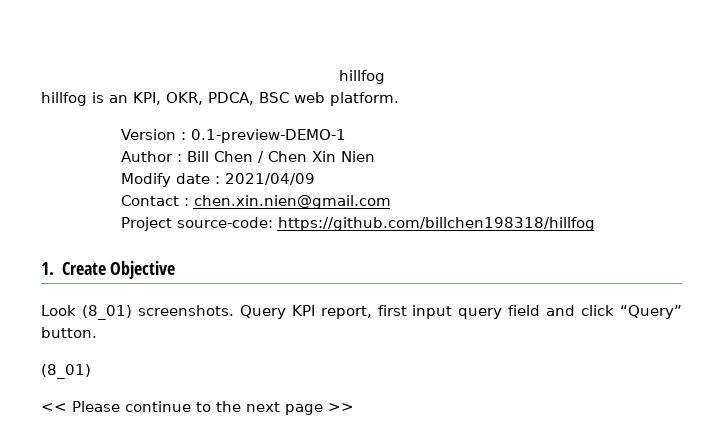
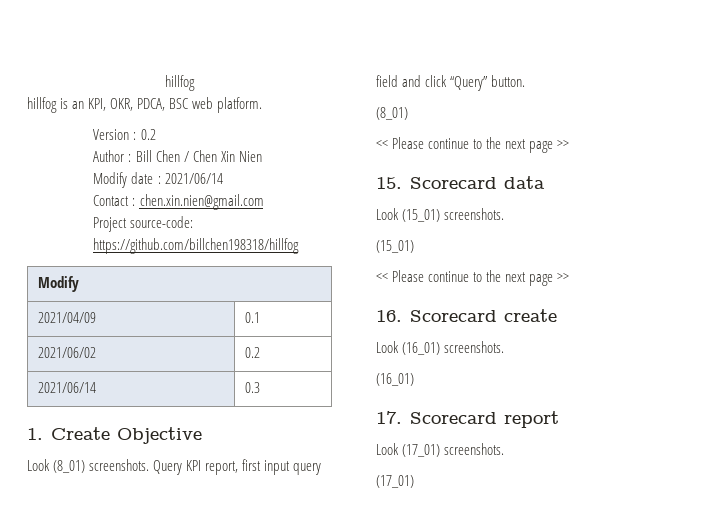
[191,129,347,143] 0.1-preview-DEMO-1 -> [140,129,156,140] 0.2
[224,173,315,185] 2021/04/09 -> [164,173,223,184] 2021/06/14
(595, 224) none -> [37,276,79,292] [37,312,96,323] [244,312,260,323] [37,347,96,358] [244,347,260,358] [37,382,96,393] [244,382,260,393] // Modify // 2021/04/09 | 0.1 // 2021/06/02 | 0.2 // 2021/06/14 | 0.3
(354, 407) none -> [376,176,545,189] [376,208,505,222] [376,240,414,253] [376,270,570,286] [376,309,557,322] [376,341,505,355] [376,373,414,386] [376,411,559,428] [376,443,505,457] [376,475,414,488] // 15. Scorecard data // Look (15_01) screenshots. // (15_01) // << Please continue to the next page >> // 16. Scorecard create // Look (16_01) screenshots. // (16_01) // 17. Scorecard report // Look (17_01) screenshots. // (17_01)

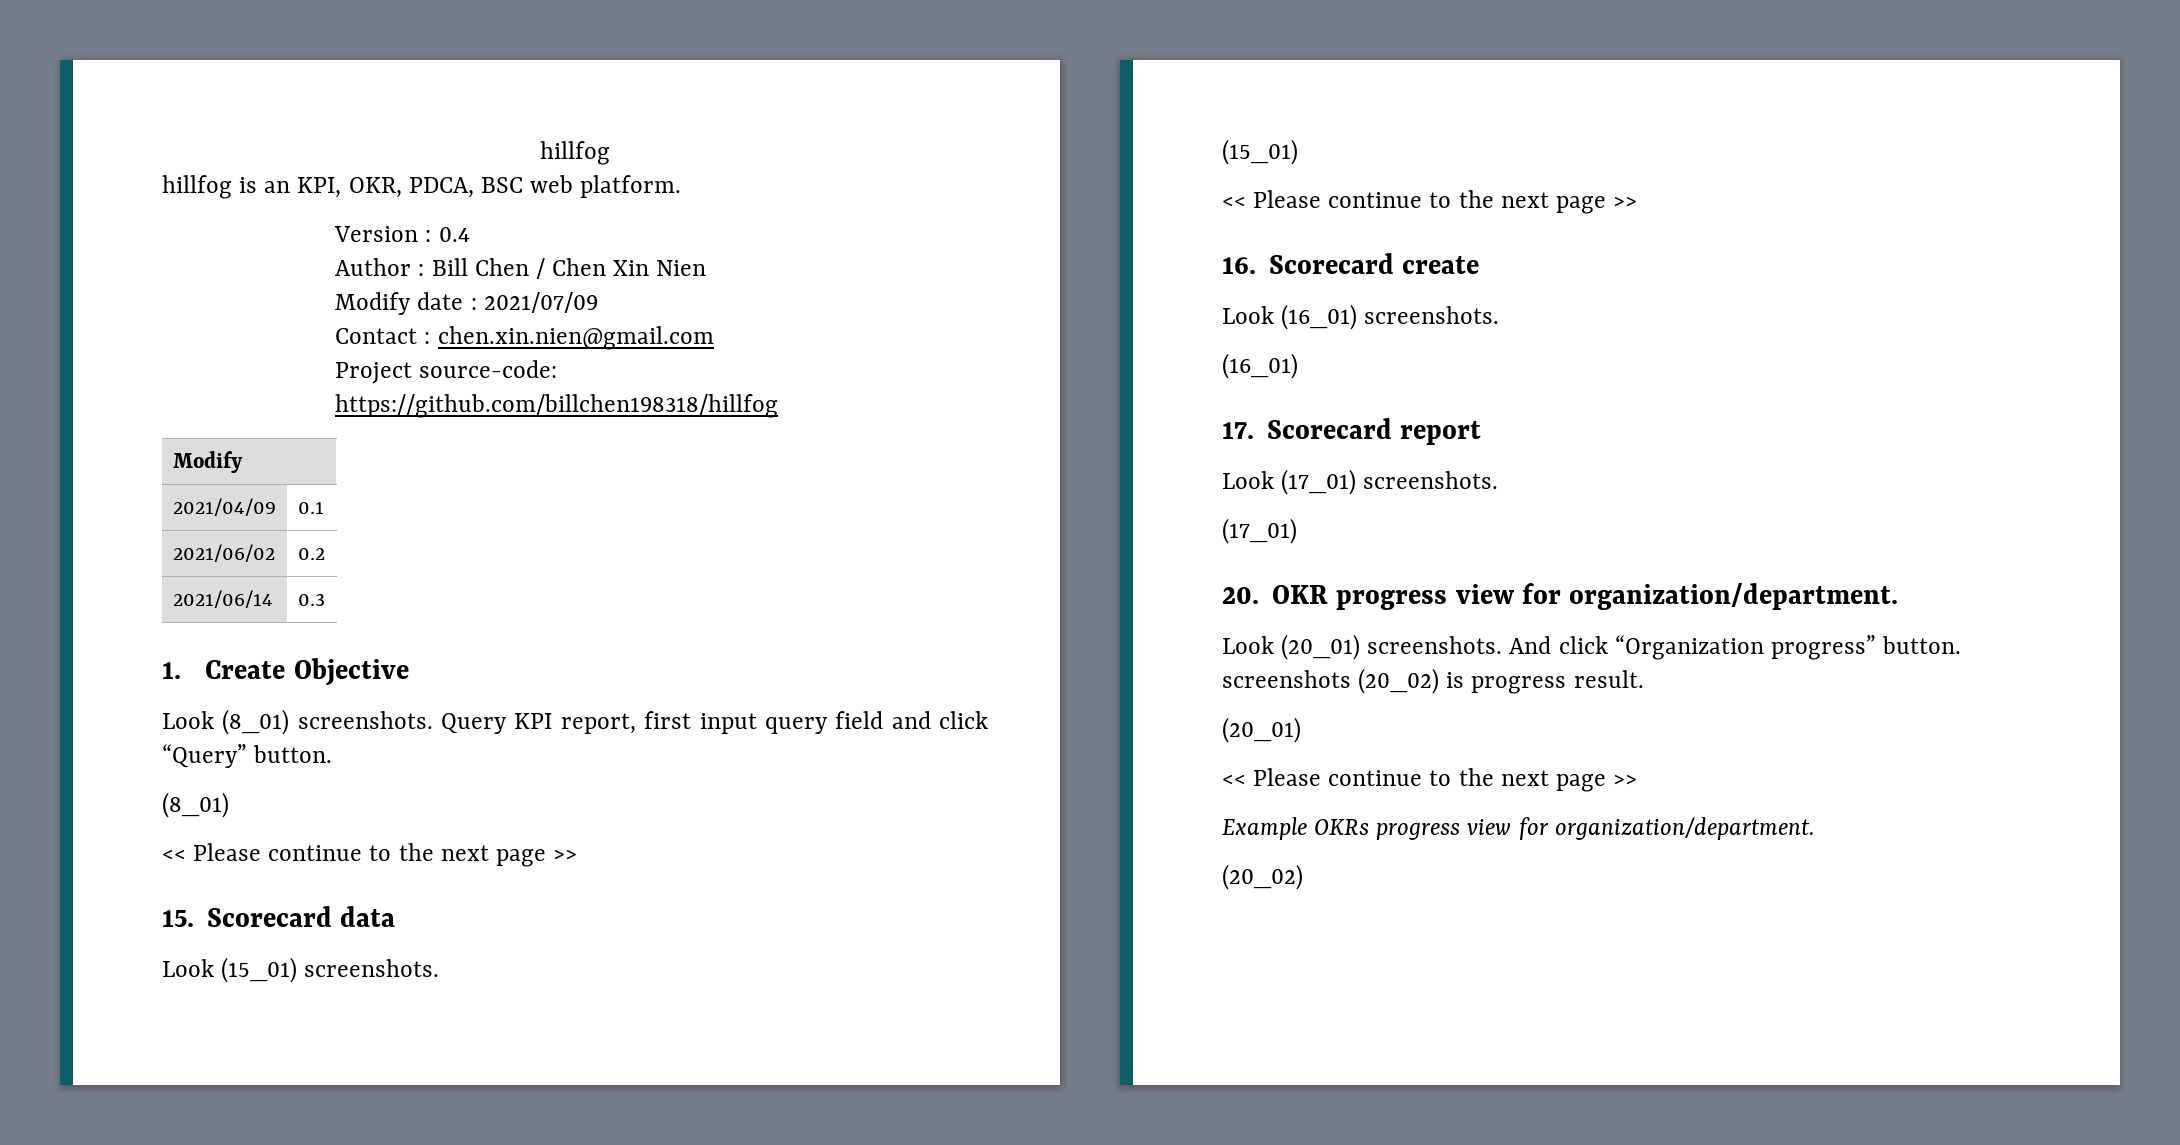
[140,129,156,140] 0.2 -> [438,227,470,242] 0.4
[164,173,223,184] 2021/06/14 -> [483,292,598,313] 2021/07/09
(414, 481) none -> [1222,583,1899,610] [1222,634,1962,660] [1222,668,1644,694] [1222,717,1301,743] [1222,768,1638,792] [1222,817,1815,840] [1222,864,1303,890] // 20. OKR progress view for organization/department. // Look (20_01) screenshots. And click “Organization progress” button. screenshots (20_02) is progress result. // (20_01) // << Please continue to the next page >> // Example OKRs progress view for organization/department. // (20_02)

